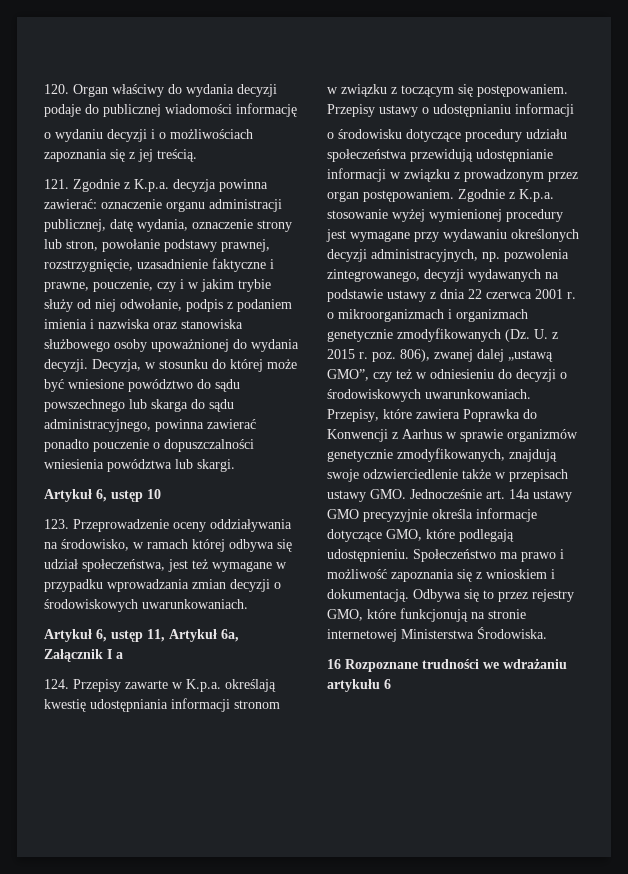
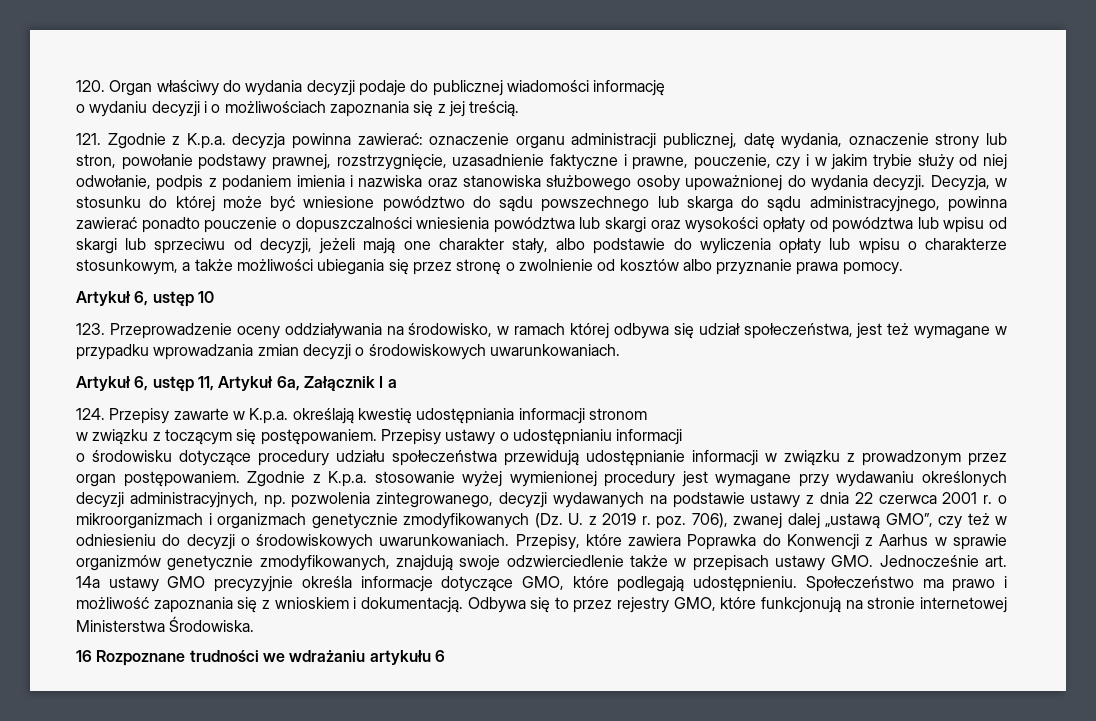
[197,459,235,472] skargi. -> [605,217,1007,233] [76,238,1007,254] [76,259,903,275] skargi oraz wysokości opłaty od powództwa lub wpisu od skargi lub sprzeciwu od decyzji, jeżeli mają one charakter stały, albo podstawie do wyliczenia opłaty lub wpisu o charakterze stosunkowym, a także możliwości ubiegania się przez stronę o zwolnienie od kosztów albo przyznanie prawa pomocy.
[327,349,355,359] 2015 -> [602,513,636,525] 2019
[400,349,430,362] 806), -> [691,513,728,528] 706),

